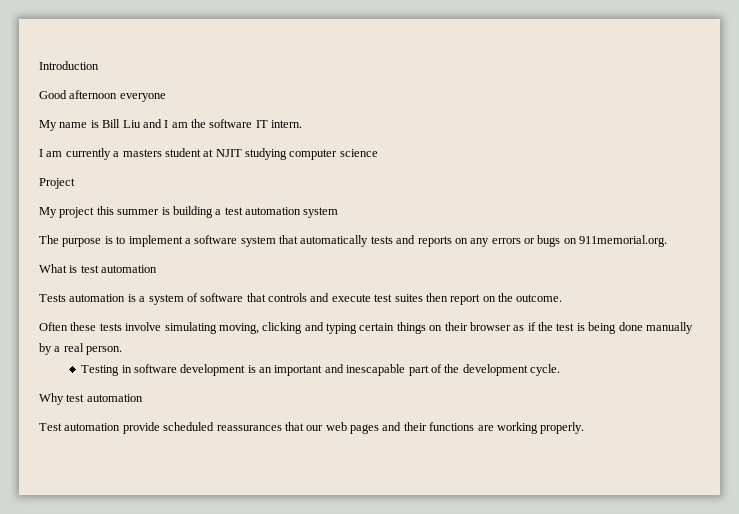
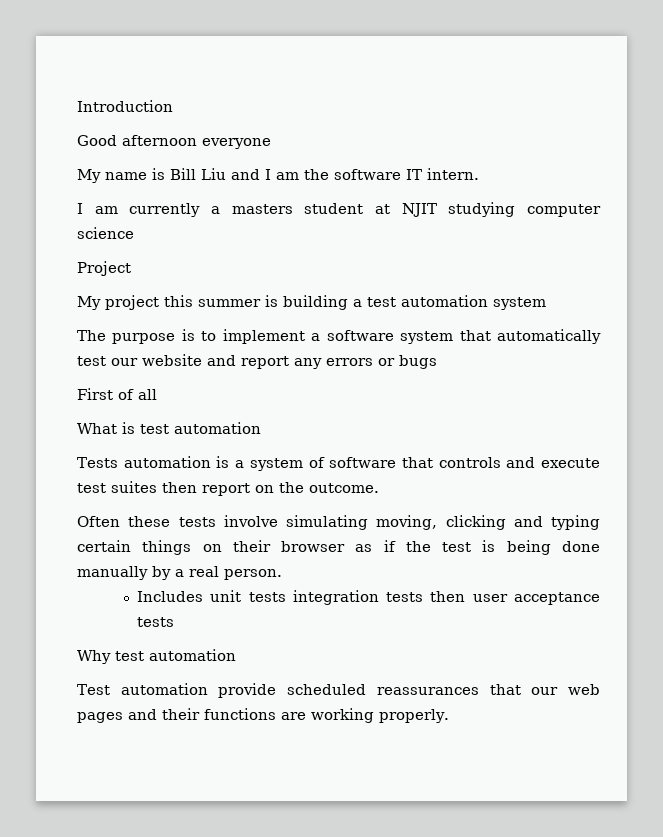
[370,235,468,247] tests and reports on -> [77,354,289,369] test our website and report
[563,235,668,247] on 911memorial.org. -> [77,388,157,400] // First of all
[81,364,561,376] Testing in software development is an important and inescapable part of the development cycle. -> [137,590,600,605] [137,617,175,627] Includes unit tests integration tests then user acceptance tests

